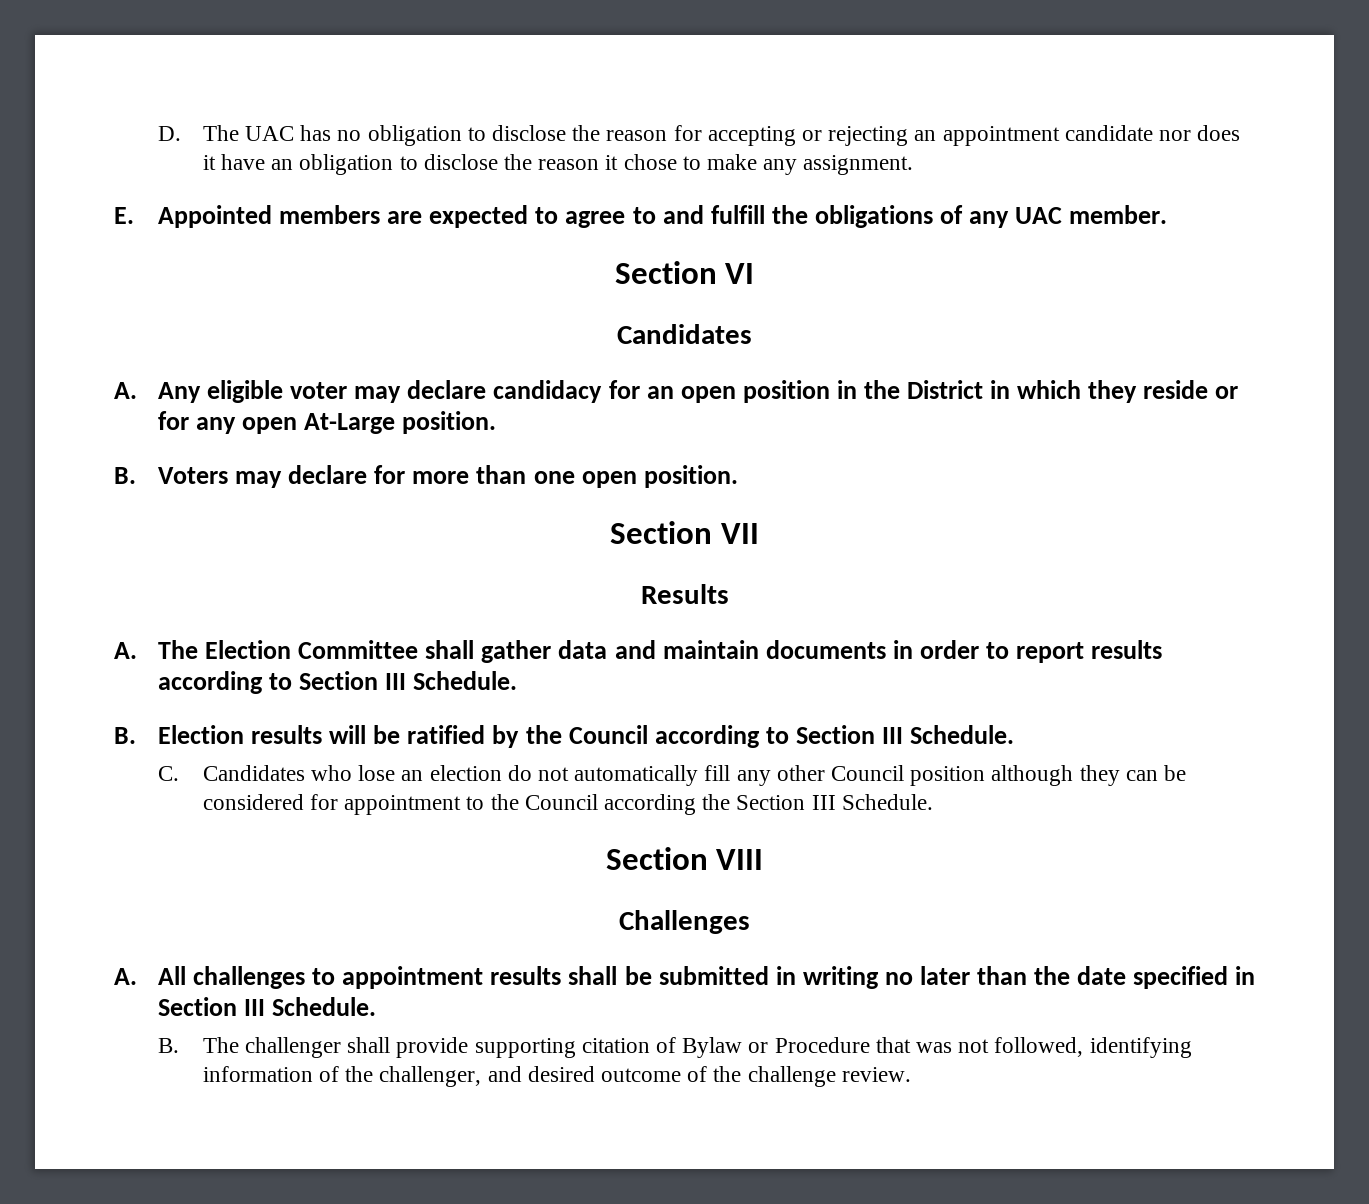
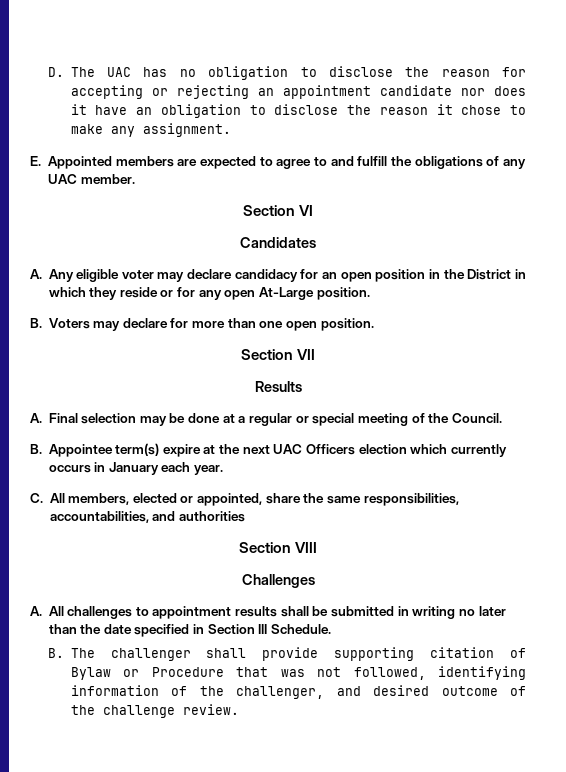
[158,640,1162,663] [158,671,518,694] [114,725,1014,748] [158,765,1187,786] [202,794,933,815] The Election Committee shall gather data and maintain documents in order to report results according to Section III Schedule. // B. Election results will be ratified by the Council according to Section III Schedule. // C. Candidates who lose an election do not automatically fill any other Council position although they can be considered for appointment to the Council according the Section III Schedule. -> [48,413,502,426] [30,443,507,457] [48,462,224,475] [30,493,459,506] [49,511,245,523] Final selection may be done at a regular or special meeting of the Council. // B. Appointee term(s) expire at the next UAC Officers election which currently occurs in January each year. // C. All members, elected or appointed, share the same responsibilities, accountabilities, and authorities

